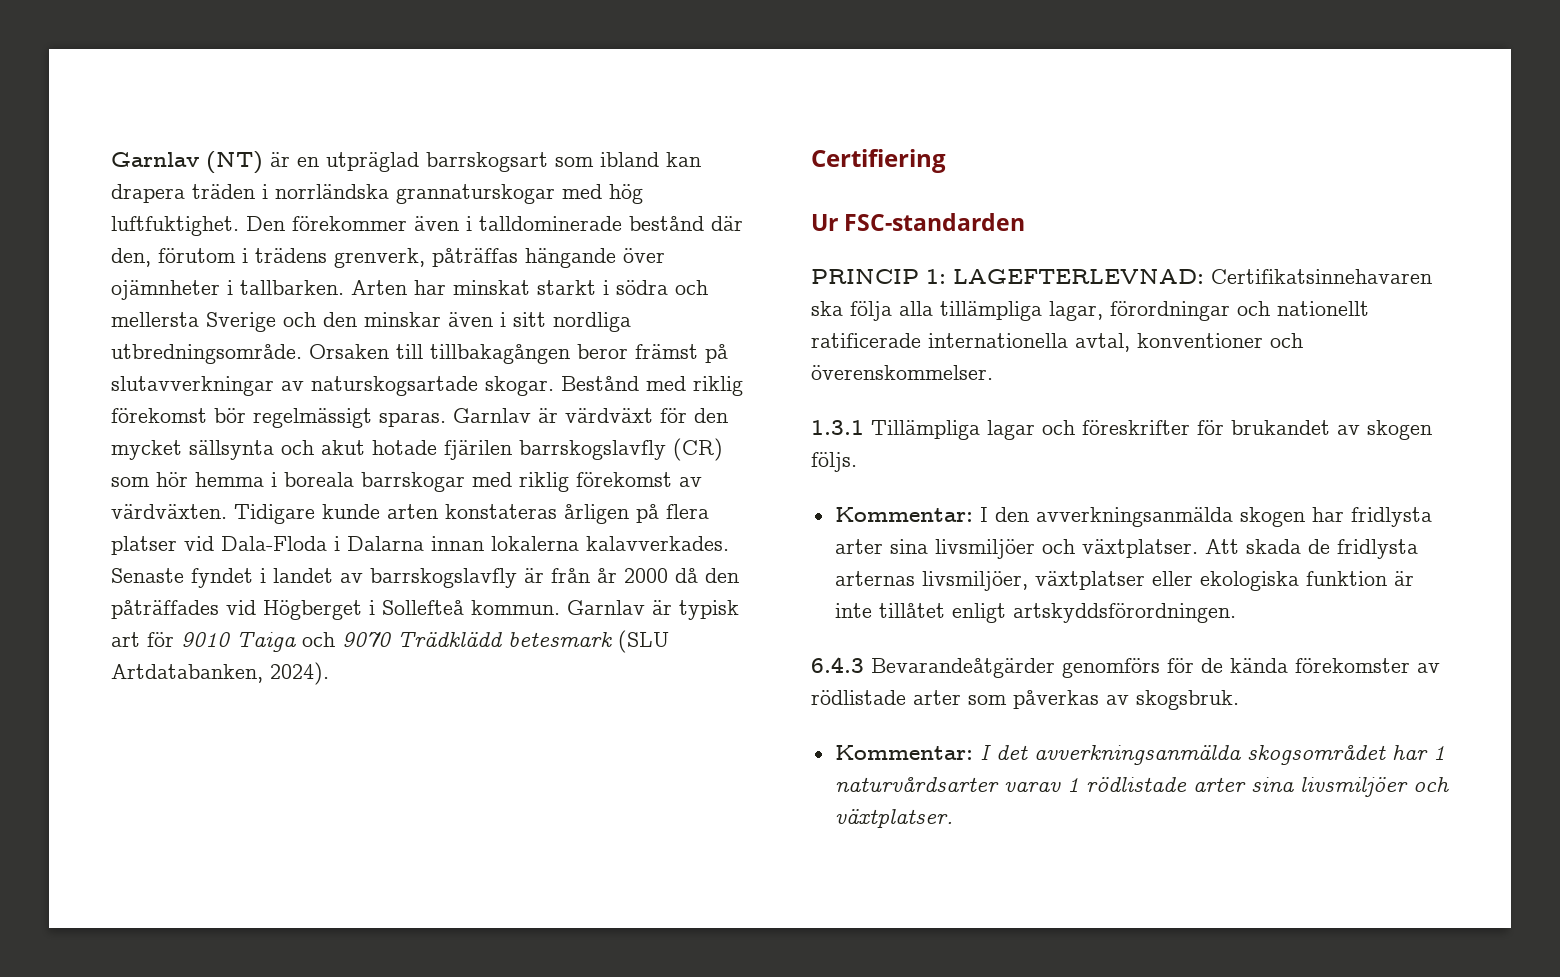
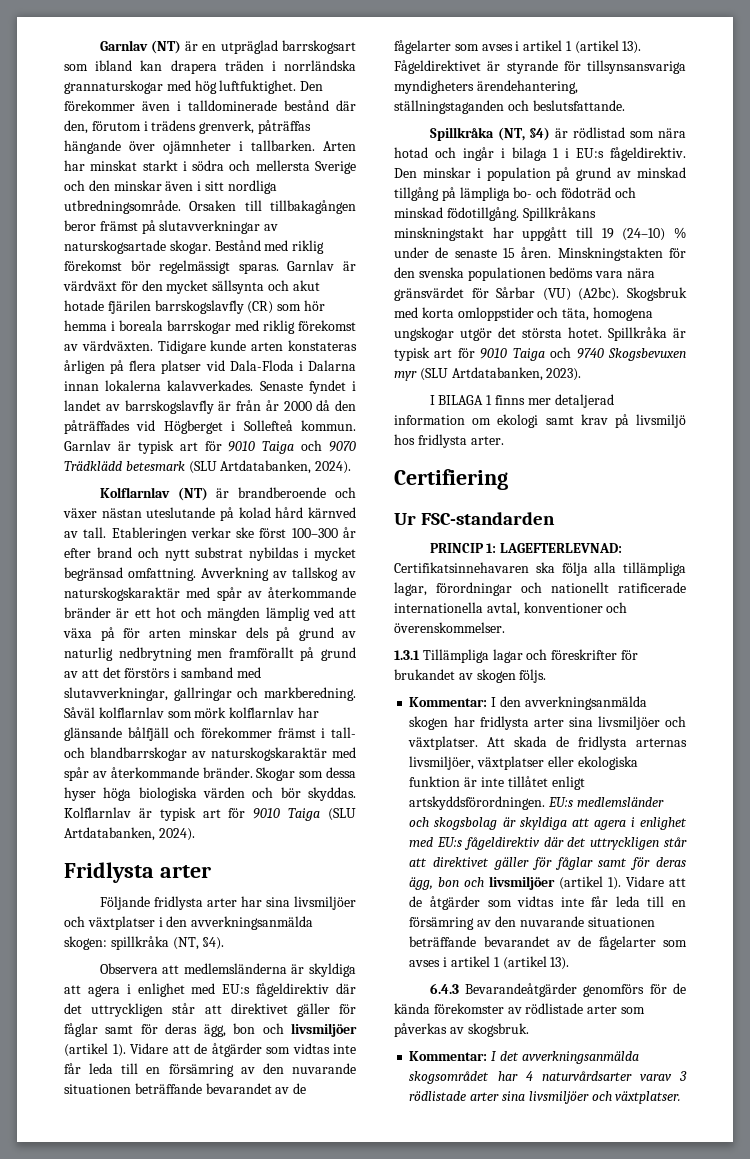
(329, 673) none -> [99,487,356,501] [63,507,356,521] [64,527,356,541] [64,547,356,561] [64,567,356,581] [64,587,356,601] [64,607,356,621] [63,627,356,641] [64,647,356,661] [64,667,261,678] [64,687,356,701] [64,707,319,718] [64,727,356,741] [64,747,356,761] [64,767,356,781] [64,787,356,801] [64,807,356,821] [64,827,195,841] [64,862,211,883] [99,896,357,910] [64,916,314,930] [64,936,225,950] [99,963,356,977] [64,983,356,997] [64,1003,356,1017] [64,1023,357,1037] [64,1043,356,1057] [64,1063,356,1077] [64,1083,307,1094] [394,40,642,54] [394,60,686,74] [394,80,578,94] [394,100,625,114] [429,127,686,141] [394,147,686,161] [394,167,686,181] [394,187,636,201] [394,207,596,221] [394,227,686,241] [394,247,686,261] [394,267,655,281] [394,287,687,301] [394,307,653,321] [394,327,686,341] [394,347,686,361] [394,367,582,381] [429,394,614,408] [394,414,686,428] [394,434,504,448] // Kolflarnlav (NT) är brandberoende och växer nästan uteslutande på kolad hård kärnved av tall. Etableringen verkar ske först 100–300 år efter brand och nytt substrat nybildas i mycket begränsad omfattning. Avverkning av tallskog av naturskogskaraktär med spår av återkommande bränder är ett hot och mängden lämplig ved att växa på för arten minskar dels på grund av naturlig nedbrytning men framförallt på grund av att det förstörs i samband med slutavverkningar, gallringar och markberedning. Såväl kolflarnlav som mörk kolflarnlav har glänsande bålfjäll och förekommer främst i tall- och blandbarrskogar av naturskogskaraktär med spår av återkommande bränder. Skogar som dessa hyser höga biologiska värden och bör skyddas. Kolflarnlav är typisk art för 9010 Taiga (SLU Artdatabanken, 2024). // Fridlysta arter // Följande fridlysta arter har sina livsmiljöer och växtplatser i den avverkningsanmälda skogen: spillkråka (NT, §4). // Observera att medlemsländerna är skyldiga att agera i enlighet med EU:s fågeldirektiv där det uttryckligen står att direktivet gäller för fåglar samt för deras ägg, bon och livsmiljöer (artikel 1). Vidare att de åtgärder som vidtas inte får leda till en försämring av den nuvarande situationen beträffande bevarandet av de fågelarter som avses i artikel 1 (artikel 13). Fågeldirektivet är styrande för tillsynsansvariga myndigheters ärendehantering, ställningstaganden och beslutsfattande. // Spillkråka (NT, §4) är rödlistad som nära hotad och ingår i bilaga 1 i EU:s fågeldirektiv. Den minskar i population på grund av minskad tillgång på lämpliga bo- och födoträd och minskad födotillgång. Spillkråkans minskningstakt har uppgått till 19 (24–10) % under de senaste 15 åren. Minskningstakten för den svenska populationen bedöms vara nära gränsvärdet för Sårbar (VU) (A2bc). Skogsbruk med korta omloppstider och täta, homogena ungskogar utgör det största hotet. Spillkråka är typisk art för 9010 Taiga och 9740 Skogsbevuxen myr (SLU Artdatabanken, 2023). // I BILAGA 1 finns mer detaljerad information om ekologi samt krav på livsmiljö hos fridlysta arter.
(1236, 613) none -> [548,797,664,807] [409,817,687,830] [409,837,687,850] [409,857,686,870] [409,876,686,890] [409,896,686,910] [409,916,655,930] [409,936,687,950] [409,956,570,970] EU:s medlemsländer och skogsbolag är skyldiga att agera i enlighet med EU:s fågeldirektiv där det uttryckligen står att direktivet gäller för fåglar samt för deras ägg, bon och livsmiljöer (artikel 1). Vidare att de åtgärder som vidtas inte får leda till en försämring av den nuvarande situationen beträffande bevarandet av de fågelarter som avses i artikel 1 (artikel 13).
[1432,746,1445,760] 1 -> [525,1071,533,1081] 4
[1066,778,1079,792] 1 -> [679,1071,687,1081] 3

